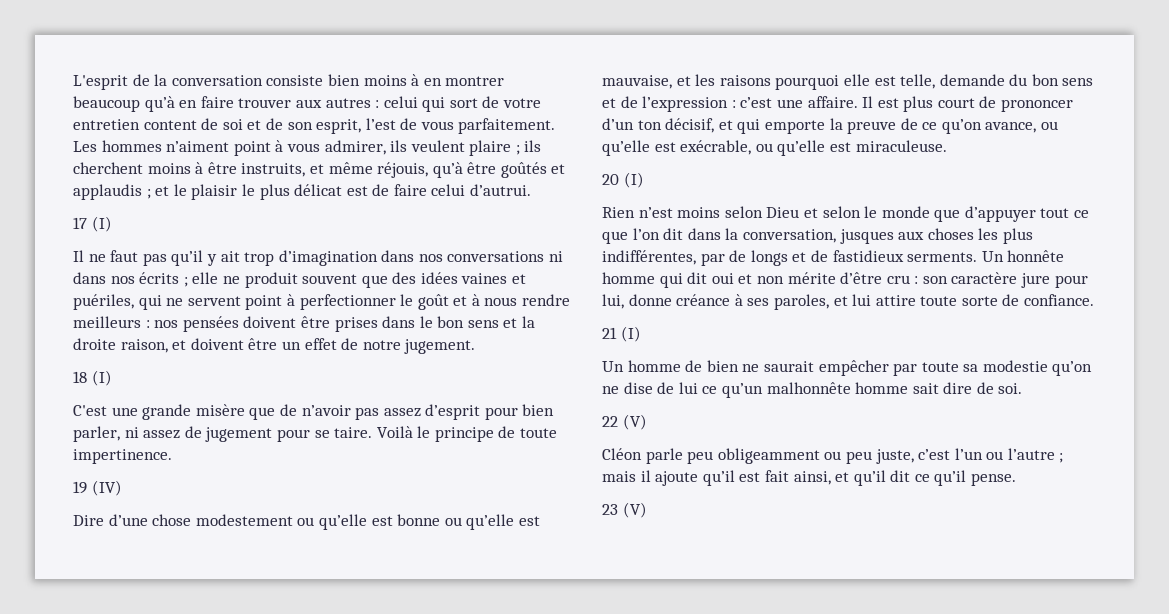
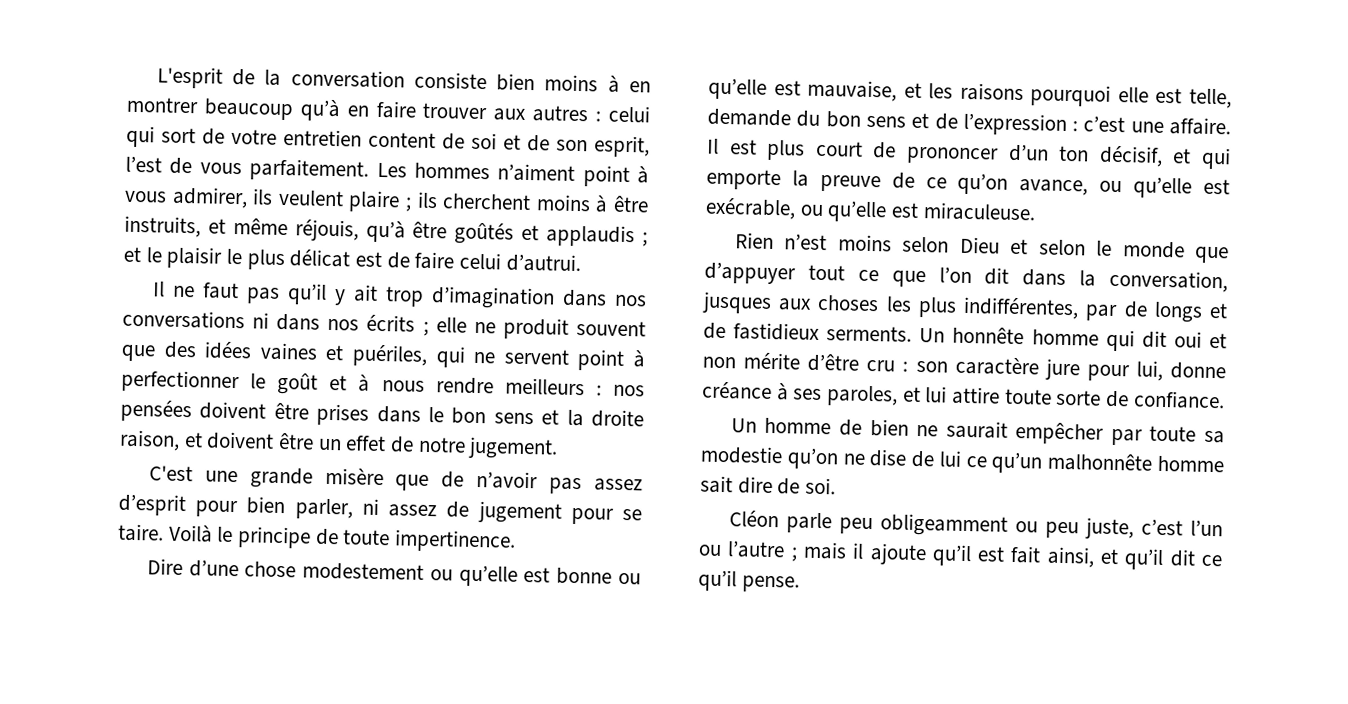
[73,216,112,232] // 17 (I) -> (581, 263) none
[73,370,112,386] // 18 (I) -> (559, 448) none
[73,480,122,496] // 19 (IV) -> (517, 541) none
[602,172,644,188] // 20 (I) -> (1036, 212) none
[602,326,641,342] // 21 (I) -> (1225, 400) none
[602,414,647,430] // 22 (V) -> (837, 486) none
[602,502,647,518] // 23 (V) -> (800, 584) none

